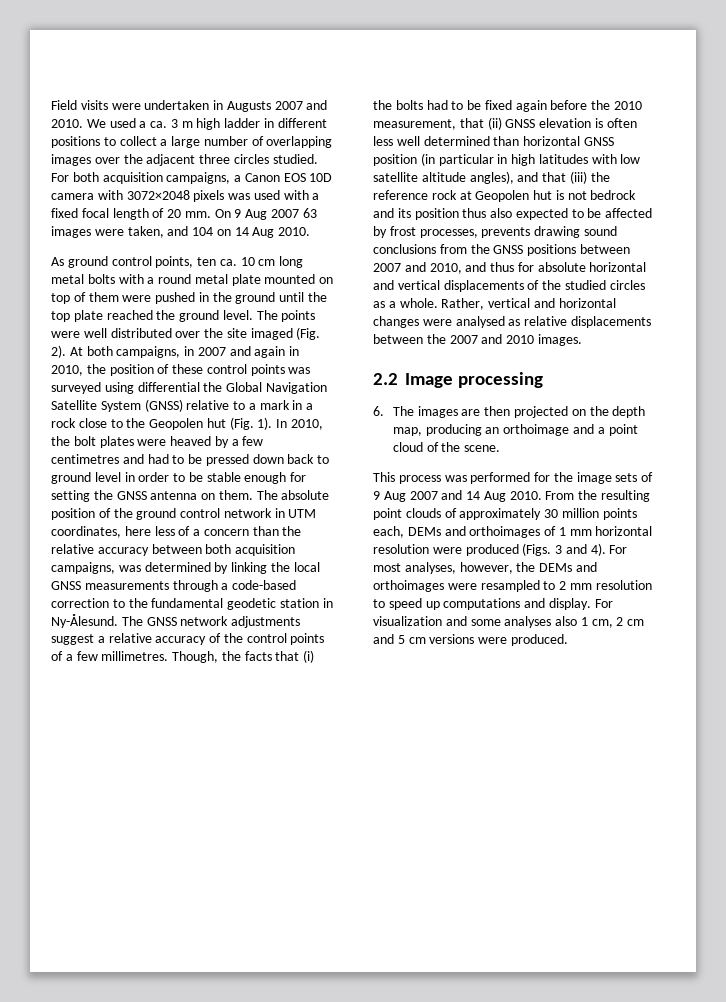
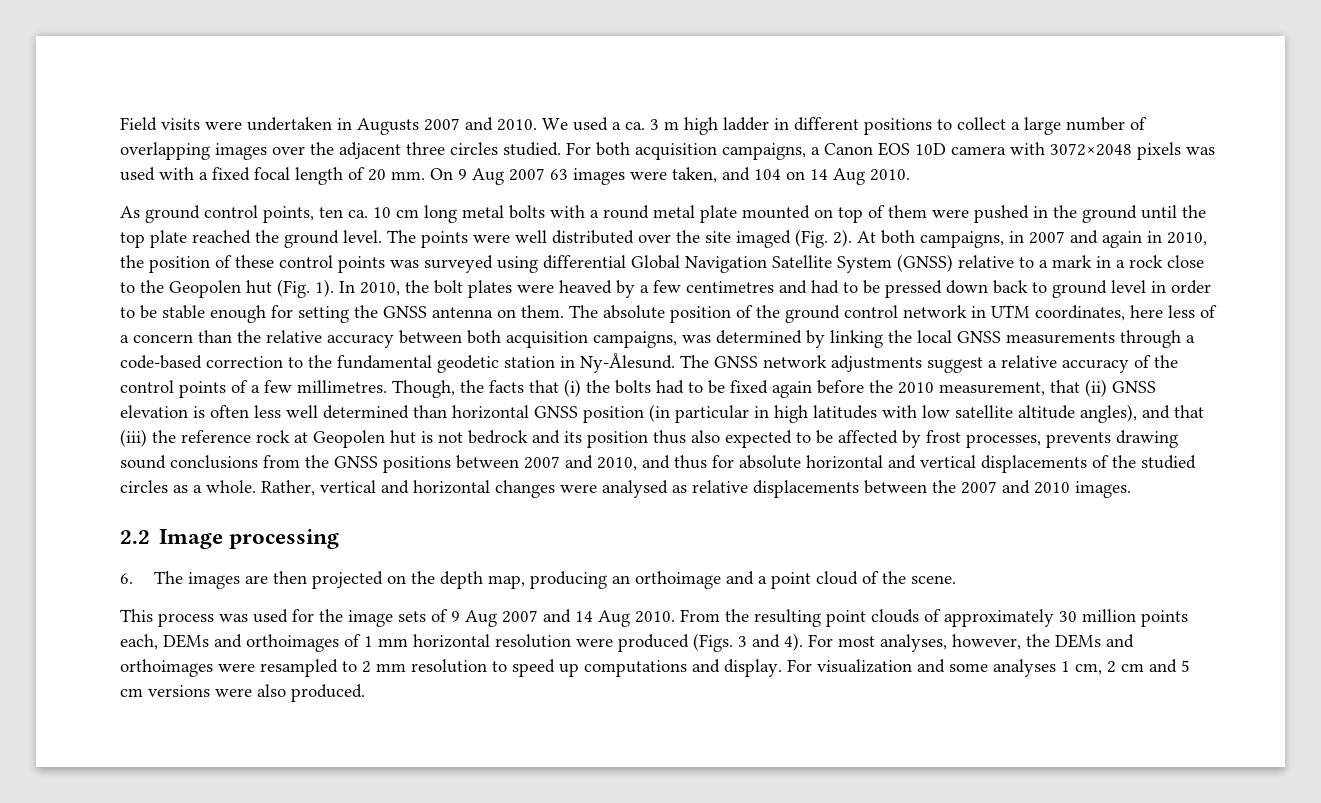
[203,382,223,392] the -> (626, 262) none
[470,472,531,484] performed -> [253,609,288,623] used
[555,616,578,626] also -> (1056, 668) none
(508, 640) none -> [257,684,286,697] also

